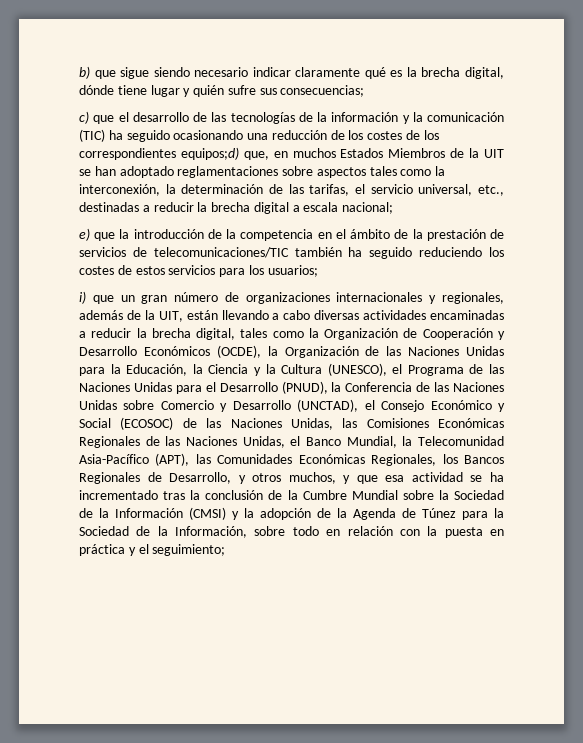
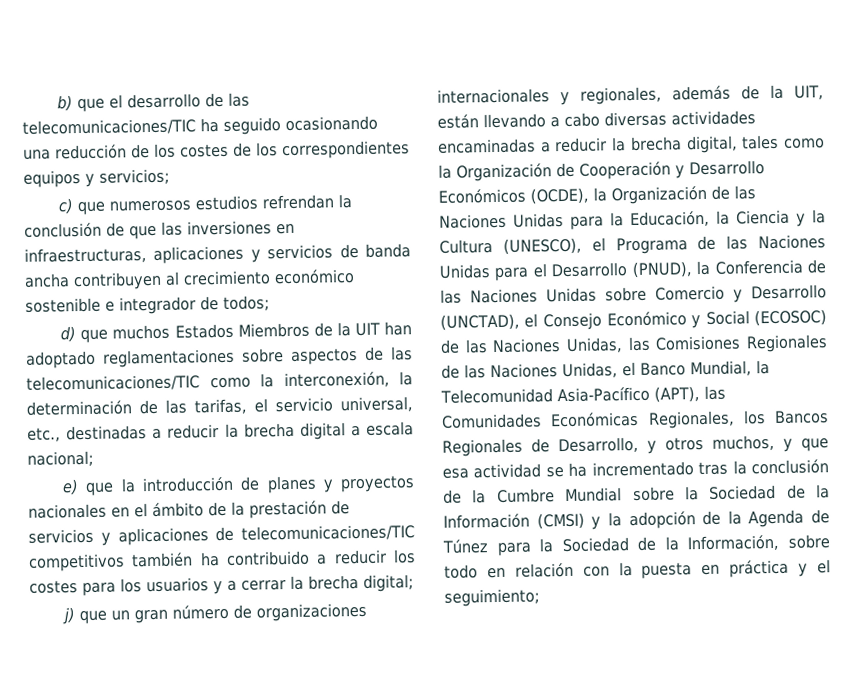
[120,67,505,79] [79,85,365,97] [79,111,504,124] [79,129,105,142] sigue siendo necesario indicar claramente qué es la brecha digital, dónde tiene lugar y quién sufre sus consecuencias; // c) que el desarrollo de las tecnologías de la información y la comunicación (TIC) -> [109,92,251,109] [22,118,196,136] el desarrollo de las telecomunicaciones/TIC
[180,147,288,160] equipos;d) que, en -> [23,168,170,188] [58,194,353,216] [24,220,295,240] [24,243,411,264] [24,269,355,291] [25,295,270,315] [60,326,109,344] equipos y servicios; // c) que numerosos estudios refrendan la conclusión de que las inversiones en infraestructuras, aplicaciones y servicios de banda ancha contribuyen al crecimiento económico sostenible e integrador de todos; // d) que
[79,169,91,176] se -> (380, 329) none
[369,166,397,176] tales -> [364,346,413,361] [26,374,200,392] de las telecomunicaciones/TIC
[226,229,314,241] la competencia -> [266,475,415,494] [28,503,107,519] planes y proyectos nacionales
(126, 252) none -> [100,527,209,546] y aplicaciones
(289, 252) none -> [28,553,125,572] competitivos
[369,247,504,259] [79,265,318,277] [79,291,86,304] seguido reduciendo los costes de estos servicios para los usuarios; // i) -> [226,549,416,566] [29,574,414,597] [62,607,76,625] contribuido a reducir los costes para los usuarios y a cerrar la brecha digital; // j)
[438,418,504,428] Económicas -> (742, 343) none

